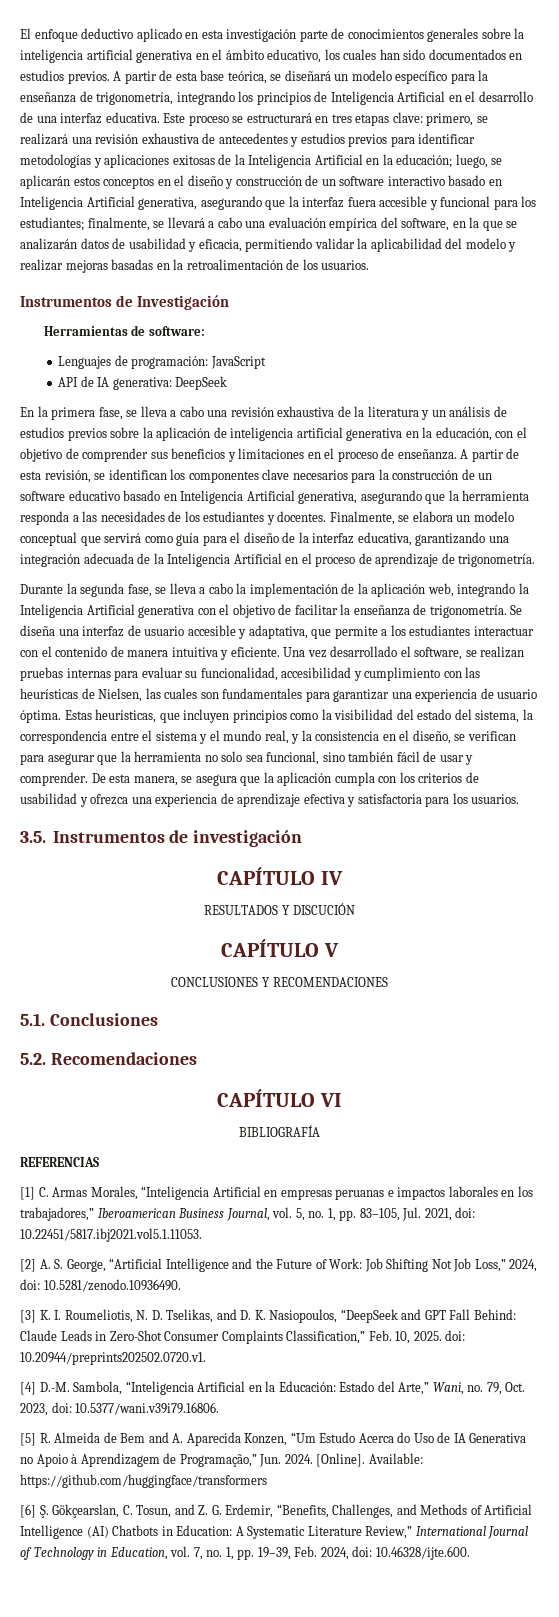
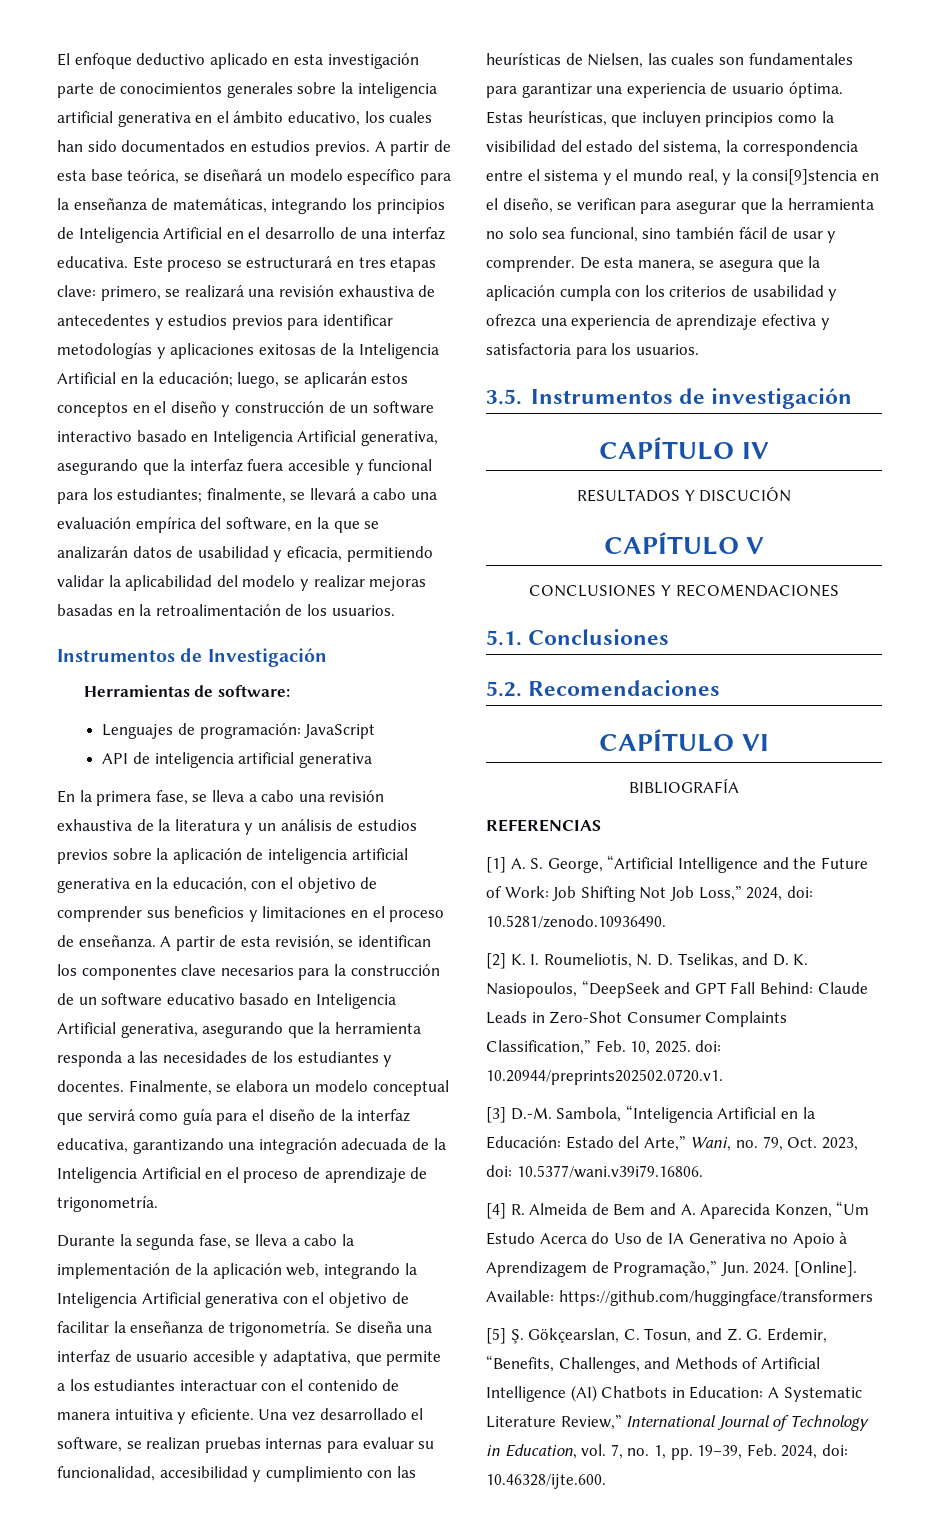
[96,92,174,105] trigonometría, -> [172,198,267,213] matemáticas,
[97,376,228,390] IA generativa: DeepSeek -> [154,752,372,768] inteligencia artificial generativa
[315,731,380,741] consistencia -> [752,169,858,185] consi[9]stencia
[38,1186,533,1200] [20,1207,476,1221] [20,1228,202,1242] [20,1259,36,1272] C. Armas Morales, “Inteligencia Artificial en empresas peruanas e impactos laborales en los trabajadores,” Iberoamerican Business Journal, vol. 5, no. 1, pp. 83–105, Jul. 2021, doi: 10.22451/5817.ibj2021.vol5.1.11053. // [2] -> (506, 865) none
[20,1310,36,1323] [3] -> [486,953,506,969] [2]
[20,1382,36,1395] [4] -> [486,1107,506,1123] [3]
[20,1433,36,1446] [5] -> [486,1203,506,1219] [4]
[20,1504,36,1518] [6] -> [486,1328,506,1344] [5]

